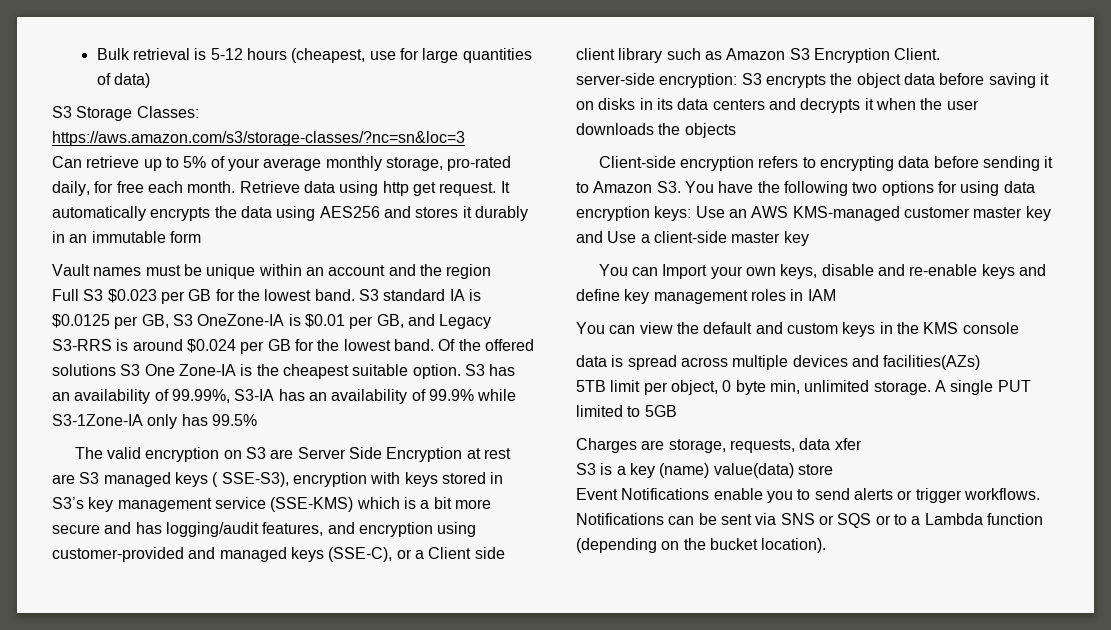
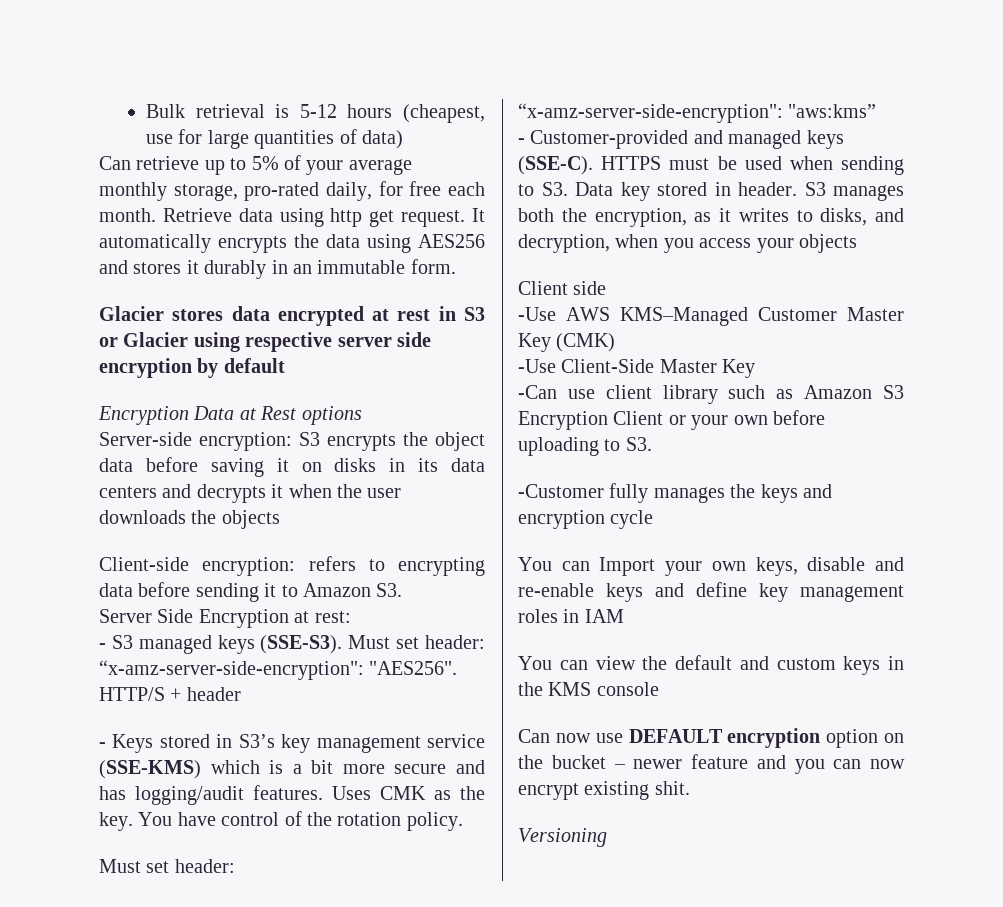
[52,106,199,121] [52,131,465,146] // S3 Storage Classes: https://aws.amazon.com/s3/storage-classes/?nc=sn&loc=3 -> (404, 139) none
[169,231,201,243] [52,264,492,279] [52,289,481,304] [52,314,492,329] [52,339,534,354] [52,364,516,379] [52,389,517,404] [52,414,257,429] [74,447,511,462] [52,472,504,487] [52,497,491,512] [52,522,477,537] [52,547,505,562] [576,48,941,63] [576,73,655,85] form // Vault names must be unique within an account and the region // Full S3 $0.023 per GB for the lowest band. S3 standard IA is $0.0125 per GB, S3 OneZone-IA is $0.01 per GB, and Legacy S3-RRS is around $0.024 per GB for the lowest band. Of the offered solutions S3 One Zone-IA is the cheapest suitable option. S3 has an availability of 99.99%, S3-IA has an availability of 99.9% while S3-1Zone-IA only has 99.5% // The valid encryption on S3 are Server Side Encryption at rest are S3 managed keys ( SSE-S3), encryption with keys stored in S3’s key management service (SSE-KMS) which is a bit more secure and has logging/audit features, and encryption using customer-provided and managed keys (SSE-C), or a Client side client library such as Amazon S3 Encryption Client. // server-side -> [410,259,456,274] [99,306,485,326] [99,332,431,352] [99,358,285,378] [98,406,362,425] [99,432,192,446] form. // Glacier stores data encrypted at rest in S3 or Glacier using respective server side encryption by default // Encryption Data at Rest options // Server-side
[679,156,754,171] encryption -> [202,557,296,576] encryption:
[684,181,1035,196] [576,206,1051,221] [576,231,809,246] You have the following two options for using data encryption keys: Use an AWS KMS-managed customer master key and Use a client-side master key -> [99,609,351,628] [99,635,485,654] [99,660,458,680] [99,687,241,701] [99,734,485,753] [99,760,485,779] [99,785,485,805] [99,811,463,831] [99,859,235,873] [518,103,877,123] [518,130,844,149] [518,156,905,175] [518,182,904,201] [518,208,904,227] [518,234,857,253] [518,281,607,295] [518,307,904,326] [518,333,616,352] [518,359,756,378] [518,385,904,404] [518,410,825,430] [518,437,652,456] [518,483,832,503] [518,510,654,529] // Server Side Encryption at rest: // - S3 managed keys (SSE-S3). Must set header: “x-amz-server-side-encryption": "AES256". HTTP/S + header // - Keys stored in S3’s key management service (SSE-KMS) which is a bit more secure and has logging/audit features. Uses CMK as the key. You have control of the rotation policy. // Must set header: “x-amz-server-side-encryption": "aws:kms” // - Customer-provided and managed keys (SSE-C). HTTPS must be used when sending to S3. Data key stored in header. S3 manages both the encryption, as it writes to disks, and decryption, when you access your objects // Client side // -Use AWS KMS–Managed Customer Master Key (CMK) // -Use Client-Side Master Key // -Can use client library such as Amazon S3 Encryption Client or your own before uploading to S3. // -Customer fully manages the keys and encryption cycle
[576,355,981,370] [576,380,1031,395] [576,405,677,417] [576,438,862,453] [576,463,833,478] [576,488,1040,503] [576,513,1043,528] [576,538,827,553] data is spread across multiple devices and facilities(AZs) // 5TB limit per object, 0 byte min, unlimited storage. A single PUT limited to 5GB // Charges are storage, requests, data xfer // S3 is a key (name) value(data) store // Event Notifications enable you to send alerts or trigger workflows. Notifications can be sent via SNS or SQS or to a Lambda function (depending on the bucket location). -> [518,728,904,748] [518,754,905,774] [518,781,690,800] [518,828,607,847] Can now use DEFAULT encryption option on the bucket – newer feature and you can now encrypt existing shit. // Versioning

